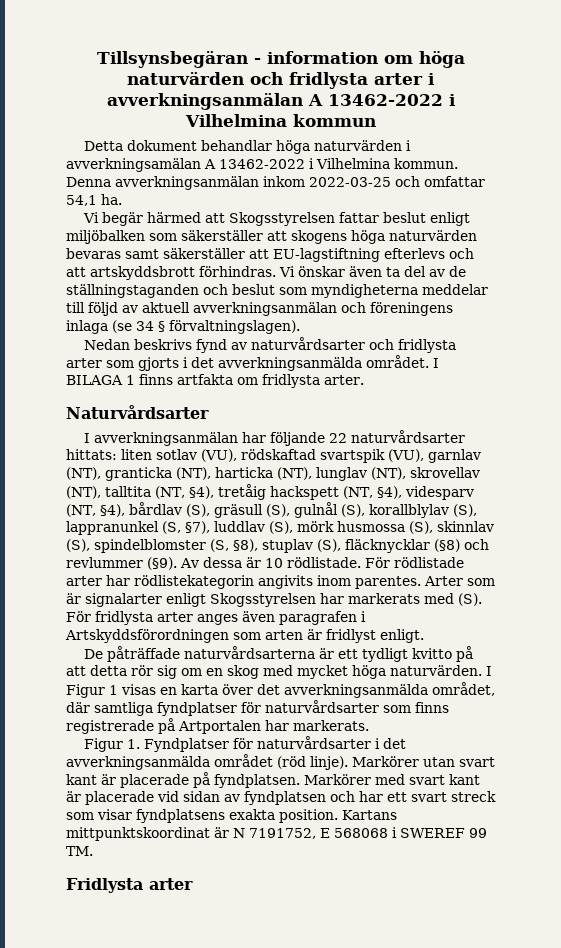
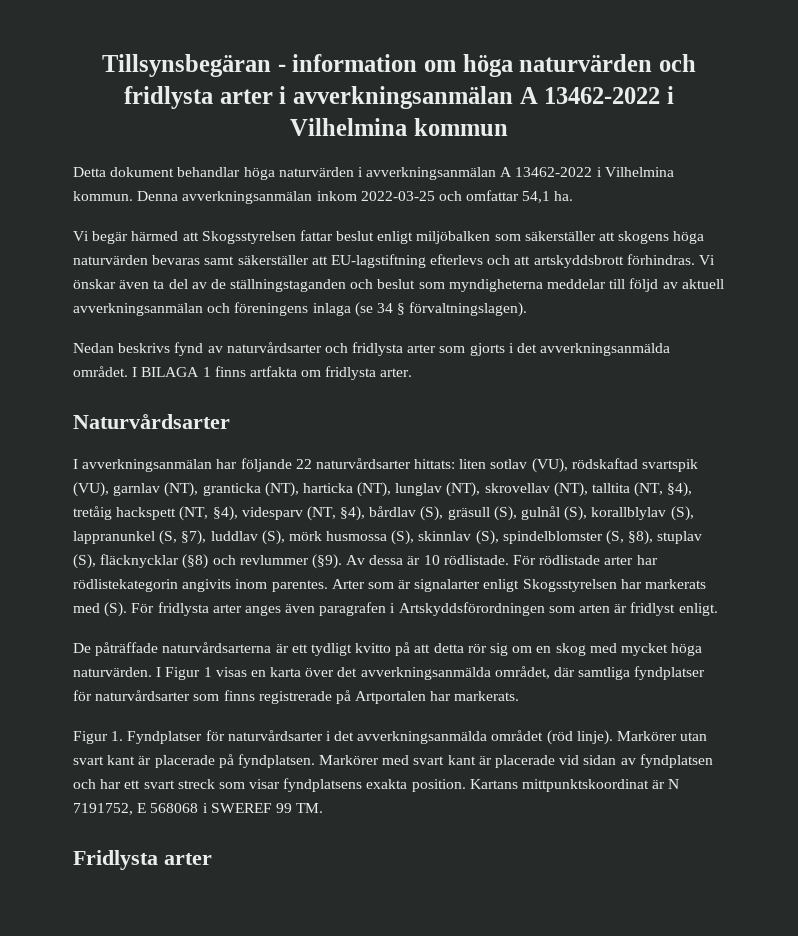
[66,158,201,172] avverkningsamälan -> [366,167,497,180] avverkningsanmälan

